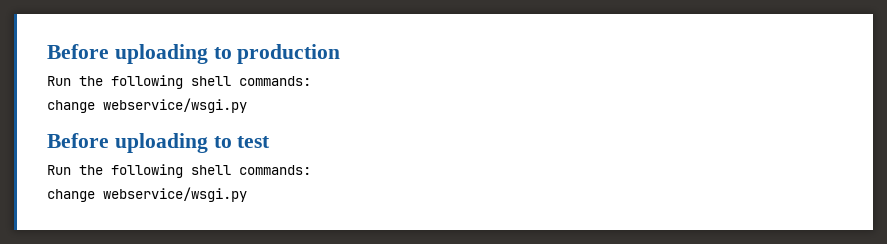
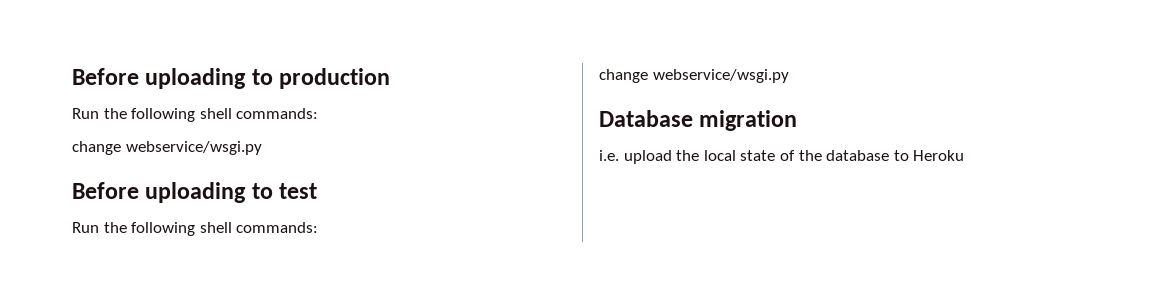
(247, 194) none -> [599,110,798,131] [599,150,965,164] // Database migration // i.e. upload the local state of the database to Heroku

